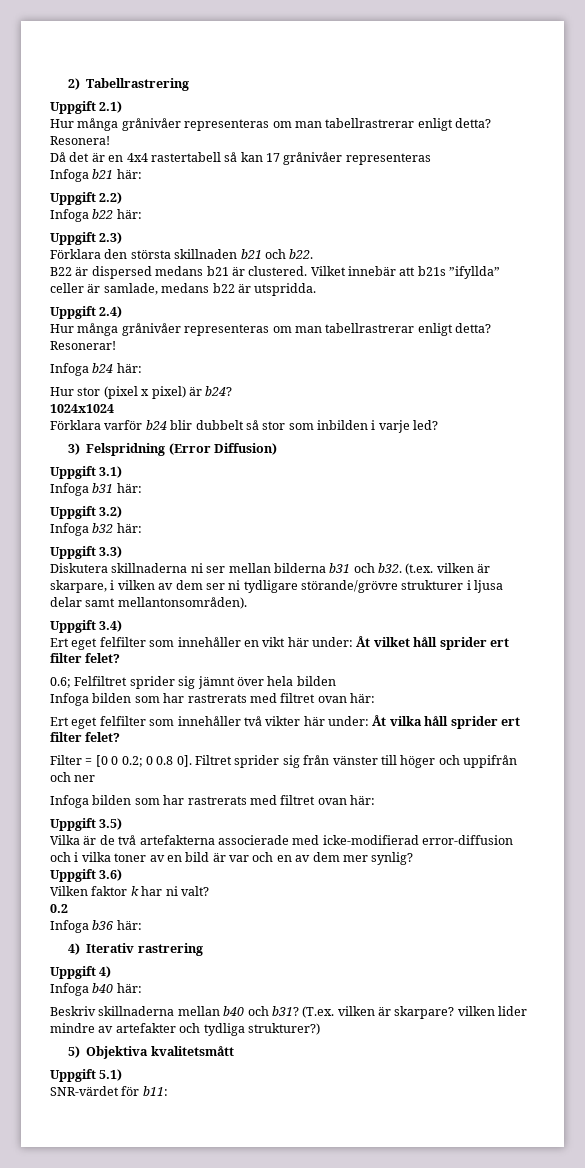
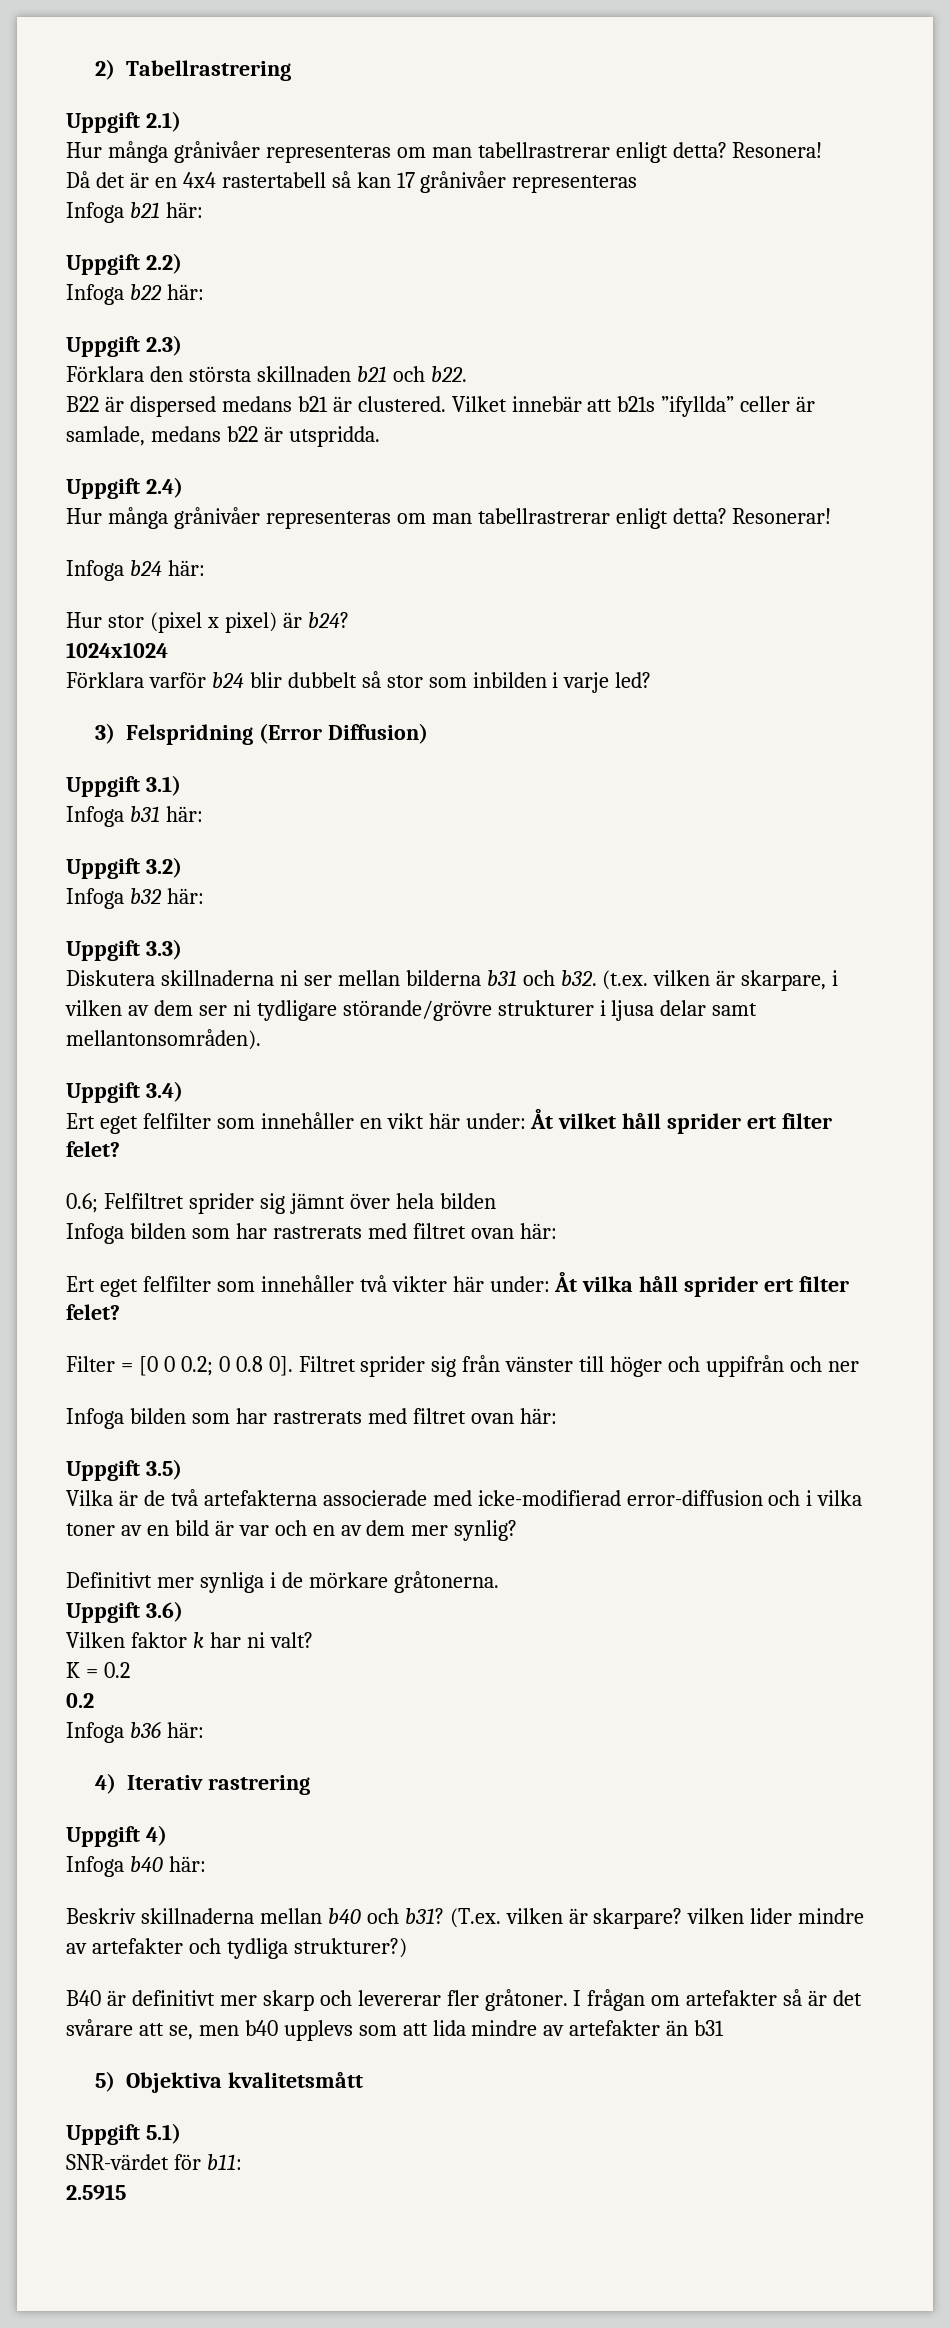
(414, 858) none -> [66,1571,499,1593] // Definitivt mer synliga i de mörkare gråtonerna.
(209, 891) none -> [66,1662,130,1678] // K = 0.2
(320, 1029) none -> [66,1989,863,2011] [66,2019,725,2041] // B40 är definitivt mer skarp och levererar fler gråtoner. I frågan om artefakter så är det svårare att se, men b40 upplevs som att lida mindre av artefakter än b31
(168, 1091) none -> [66,2184,126,2200] // 2.5915

